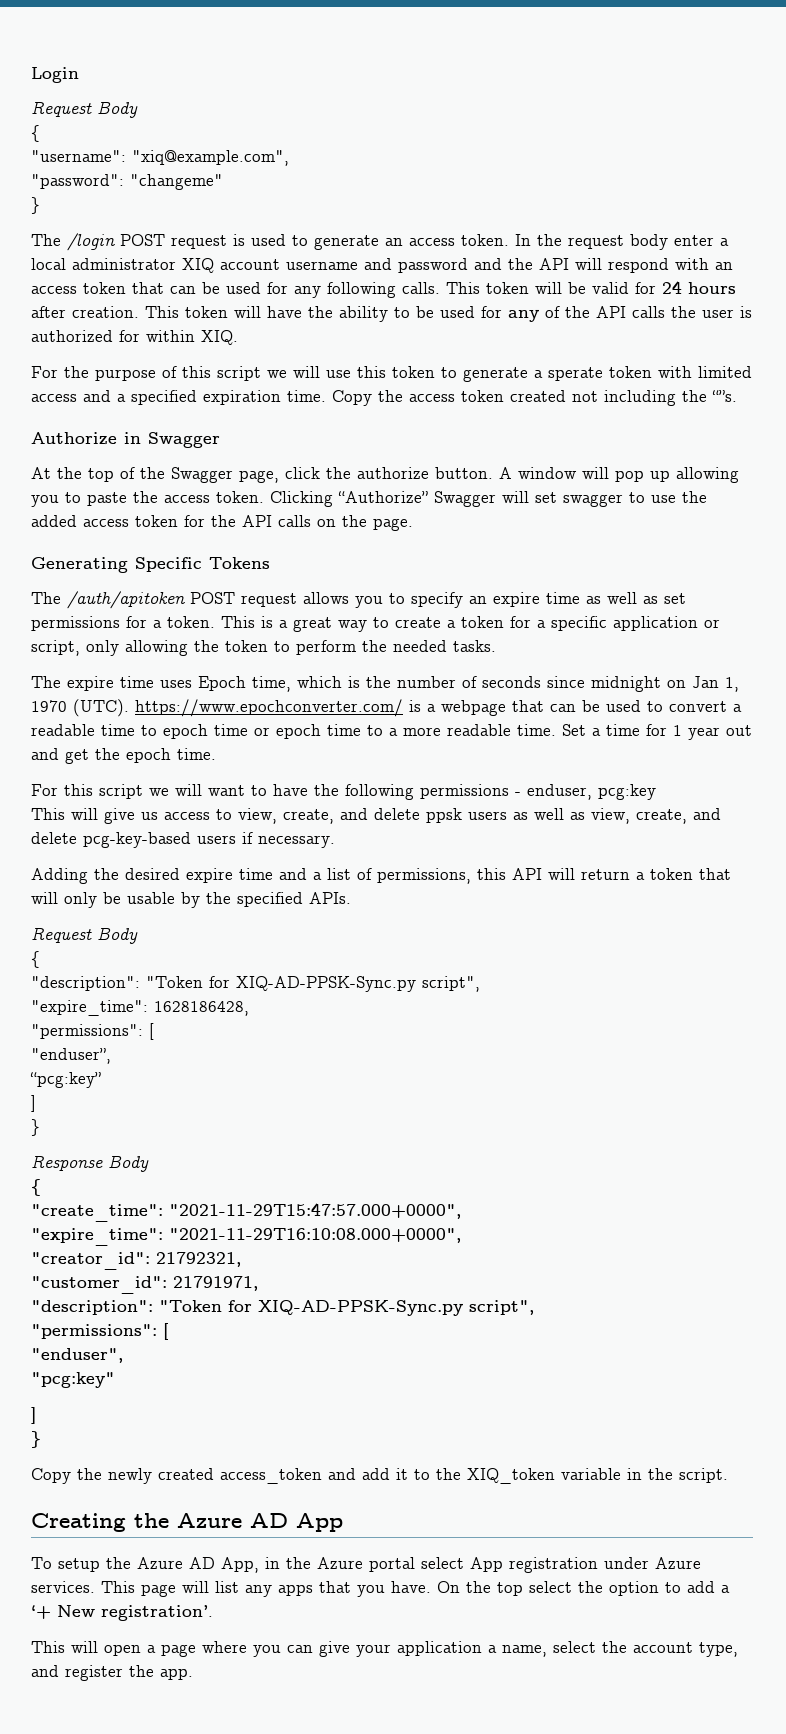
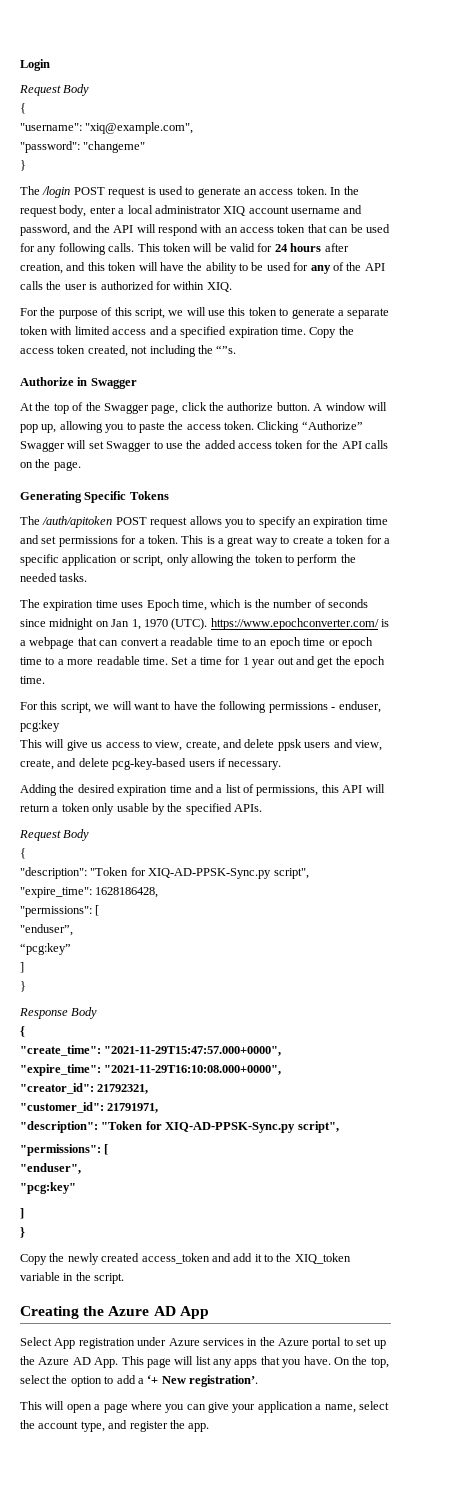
[630,234,668,250] body -> [59,205,87,217] body,
[398,258,468,273] password -> [20,224,70,236] password,
[72,306,179,318] creation. This -> [20,262,105,274] creation, and this
[217,366,261,381] script -> [134,308,165,319] script,
[548,367,603,381] sperate -> [347,308,390,319] separate
[510,390,566,402] created -> [87,345,128,357] created,
[650,470,670,482] up -> [41,424,57,433] up,
[563,494,623,507] swagger -> [106,441,152,452] Swagger
[493,592,658,607] expire time as well as -> [313,517,388,528] [20,535,39,544] expiration time and
[67,676,114,691] expire -> [43,600,94,611] expiration
[582,700,663,712] be used to -> (119, 643) none
(157, 730) none -> [254,640,268,646] an
[99,784,143,799] script -> [60,702,91,713] script,
[513,808,585,820] as well as -> [333,739,353,748] and
[186,868,233,883] expire -> [117,785,168,796] expiration
[699,868,731,880] [31,892,121,908] that will only be -> [92,803,115,815] only
[31,1557,701,1573] [31,1581,95,1593] To setup the Azure AD App, in the Azure portal select App registration under Azure services. -> [20,1337,386,1349] [20,1356,119,1368] Select App registration under Azure services in the Azure portal to set up the Azure AD App.
[497,1582,523,1596] top -> [370,1357,389,1368] top,

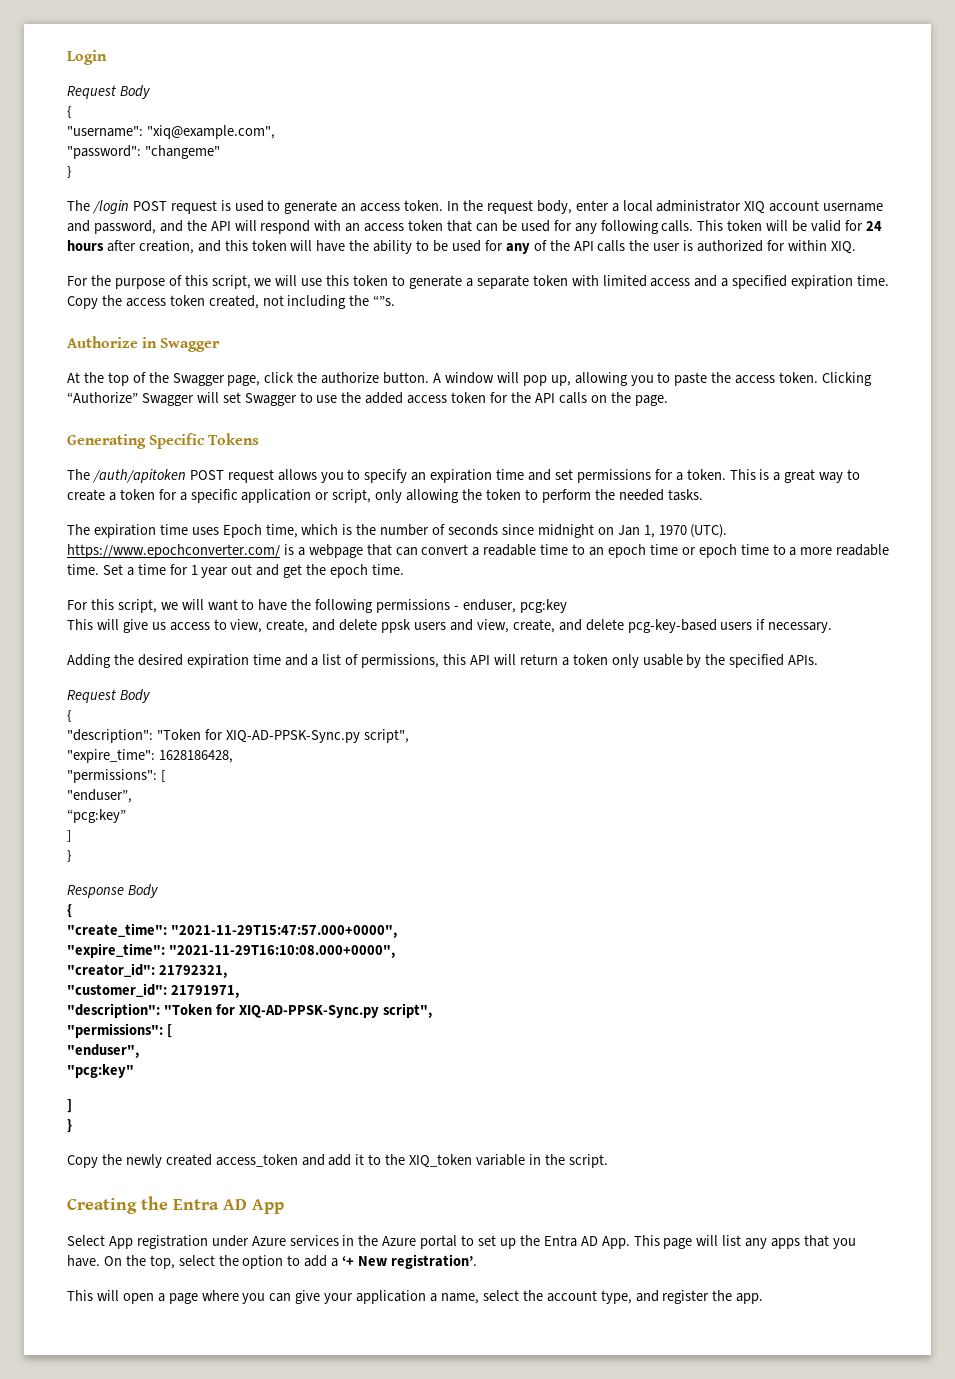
[108,1306,150,1316] Azure -> [173,1199,219,1210] Entra
[38,1357,70,1365] Azure -> [543,1235,577,1247] Entra

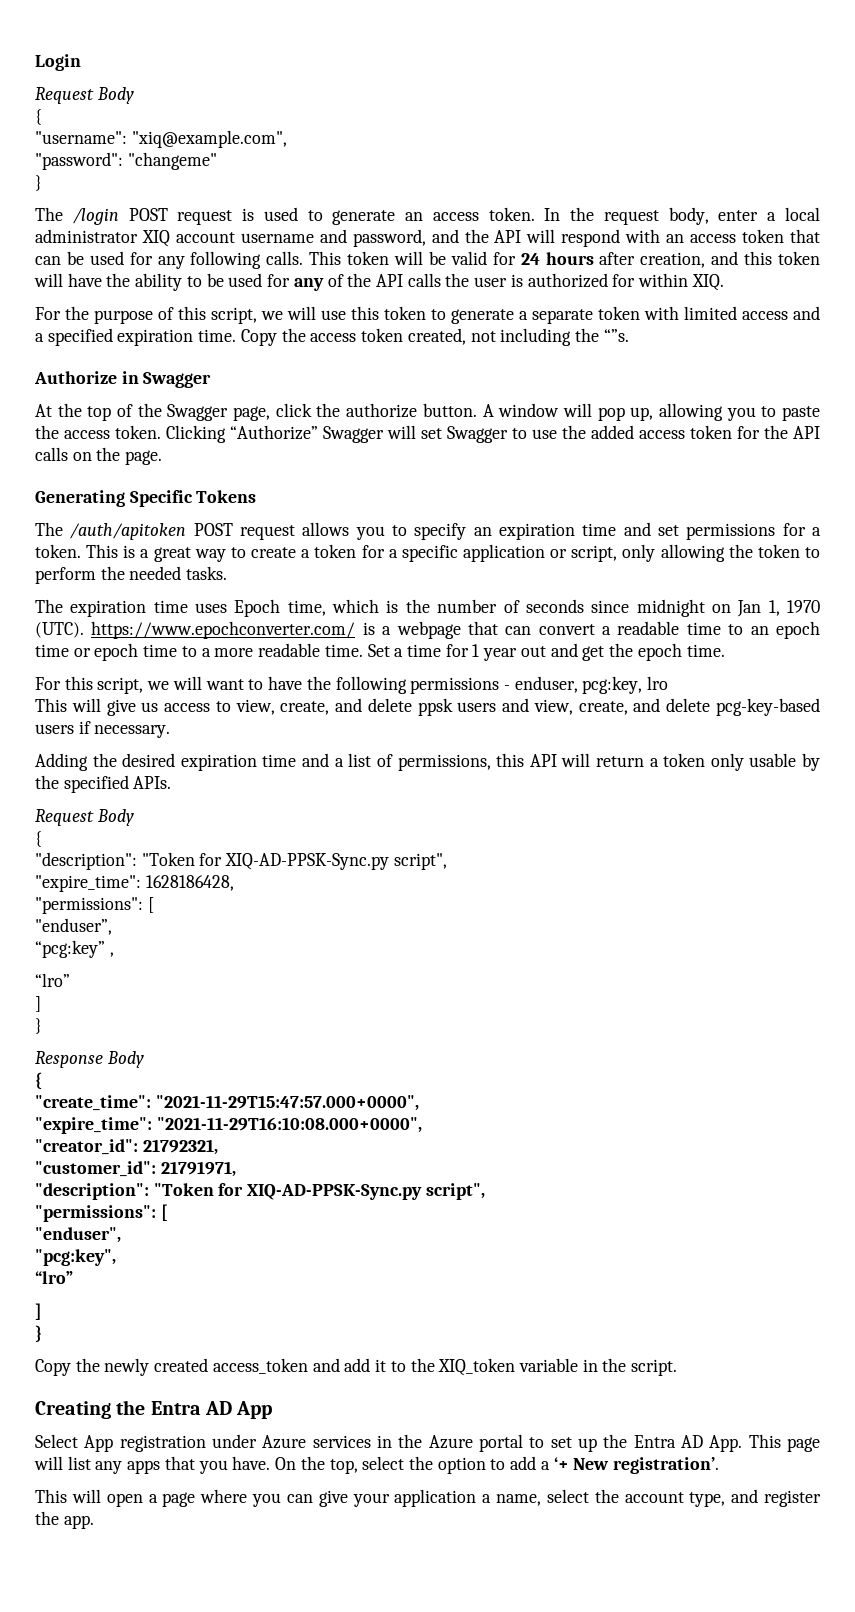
[519,599,567,613] pcg:key -> [582,676,669,694] pcg:key, lro
(126, 816) none -> [109,952,114,957] [35,973,70,987] , // “lro”
[67,1064,134,1078] "pcg:key" -> [35,1249,116,1266] [35,1271,73,1284] "pcg:key", // “lro”

